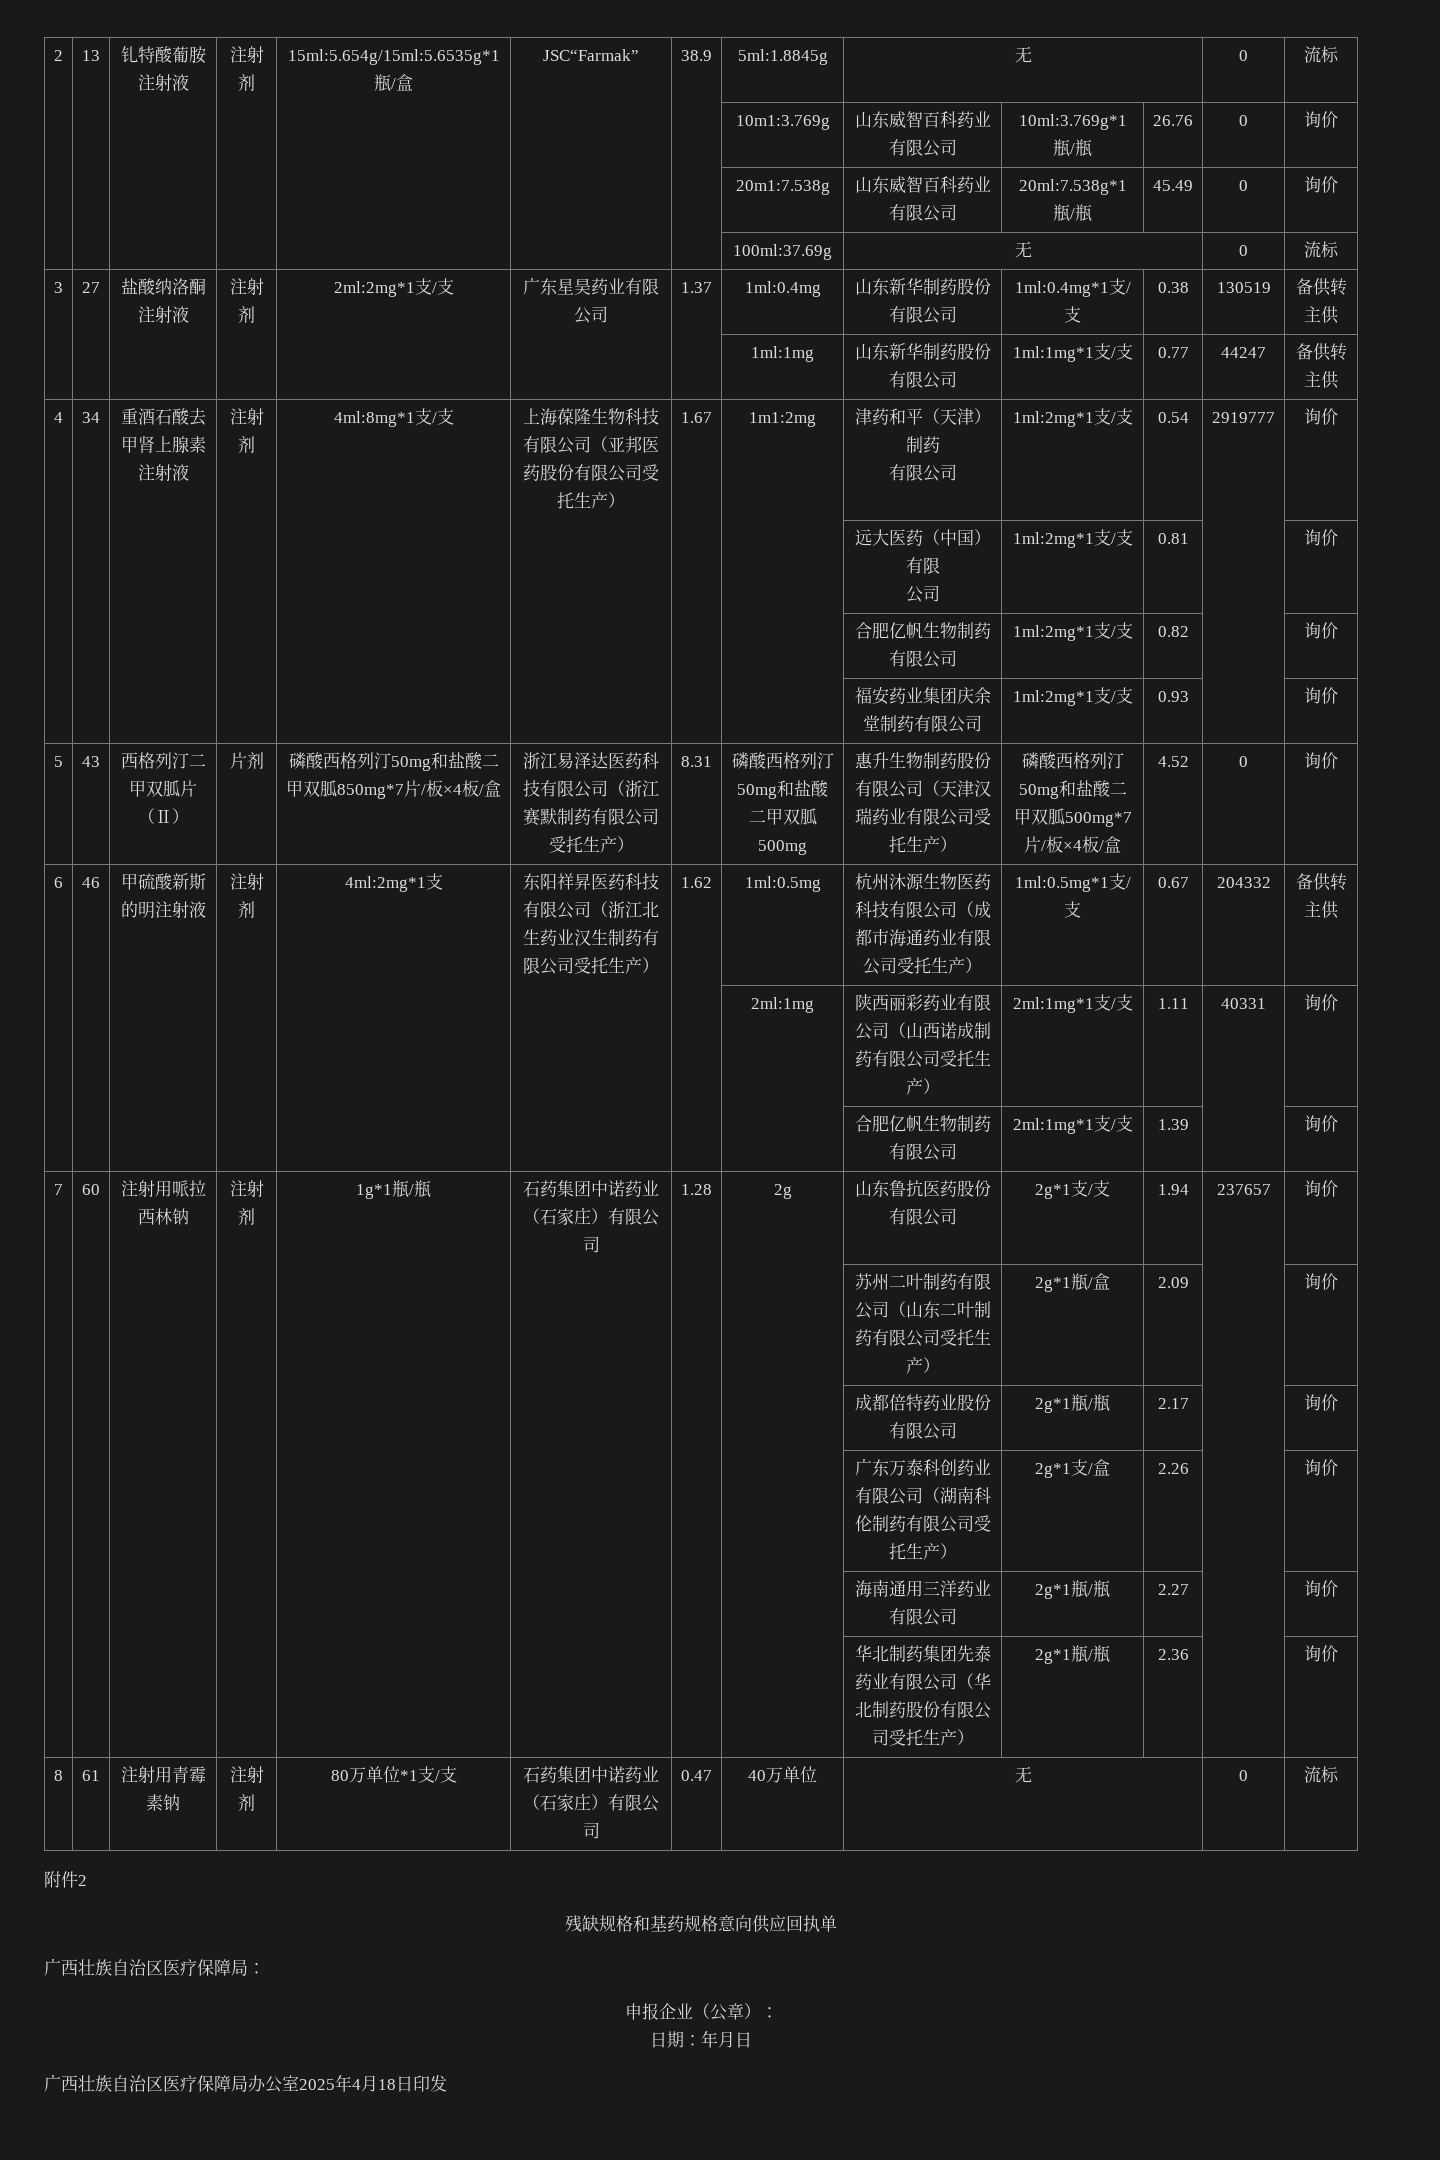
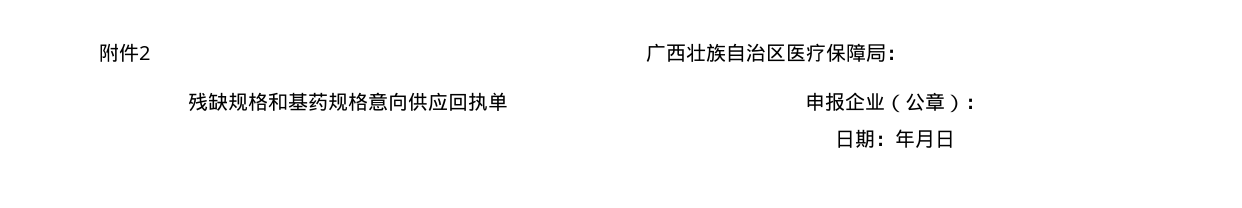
[54,50,63,61] [82,50,100,61] [120,46,206,64] [137,74,189,91] [229,46,264,63] [238,74,255,92] [287,49,500,65] [374,74,413,92] [543,49,639,61] [681,50,712,61] [737,49,828,65] [1014,46,1032,63] [1239,50,1248,61] [1304,46,1339,63] [735,115,830,130] [854,111,991,129] [888,139,957,157] [1018,114,1127,130] [1053,139,1092,157] [1153,115,1193,126] [1239,115,1248,126] [1304,111,1338,128] [735,180,830,195] [854,176,991,194] [888,204,957,222] [1018,179,1127,195] [1053,204,1092,222] [1153,180,1193,191] [1239,180,1248,191] [1304,176,1338,193] [733,244,832,260] [1014,241,1032,258] [1239,245,1248,256] [1304,241,1339,258] [54,282,63,293] [82,282,100,293] [120,278,206,295] [137,306,189,323] [229,278,264,295] [238,306,255,324] [333,278,454,297] [523,277,659,295] [574,306,608,324] [681,282,712,293] [744,281,821,297] [854,278,991,295] [888,306,957,324] [1014,278,1131,297] [1064,306,1081,323] [1157,282,1189,293] [1216,282,1271,293] [1295,278,1347,296] [1304,306,1339,324] [751,346,814,362] [854,343,991,360] [888,371,957,389] [1012,343,1133,362] [1157,347,1189,358] [1221,347,1266,358] [1295,343,1347,361] [1304,371,1339,389] [54,412,63,423] [82,412,100,423] [120,408,206,426] [120,435,206,454] [137,464,189,481] [229,408,264,425] [238,436,255,454] [333,408,454,427] [523,408,659,426] [523,436,659,454] [523,464,659,482] [557,492,625,509] [681,412,712,423] [749,412,816,427] [854,408,991,425] [905,436,940,453] [888,464,957,482] [1012,408,1133,427] [1157,412,1189,423] [1212,412,1275,423] [1304,408,1338,425] [854,529,991,546] [905,557,940,574] [905,585,940,603] [1012,529,1133,548] [1157,533,1189,544] [1304,529,1338,546] [854,622,991,639] [888,650,957,668] [1012,622,1133,641] [1157,626,1189,637] [1304,622,1338,639] [854,687,991,705] [863,715,982,733] [1012,687,1133,706] [1157,691,1189,702] [1304,687,1338,704] [54,756,63,767] [82,756,100,767] [120,752,206,769] [129,780,197,797] [137,808,189,824] [229,752,264,770] [288,752,499,771] [286,780,501,799] [523,752,659,770] [523,780,659,798] [523,808,659,826] [548,836,634,853] [681,756,712,767] [731,752,834,769] [737,780,828,799] [748,808,817,825] [758,840,807,855] [854,752,991,769] [854,780,991,798] [854,808,991,826] [888,836,957,853] [1021,752,1124,769] [1018,780,1127,799] [1013,808,1132,827] [1024,836,1121,853] [1157,756,1189,767] [1239,756,1248,767] [1304,752,1338,769] [54,877,63,888] [82,877,100,888] [120,873,206,890] [120,901,206,919] [229,873,264,890] [238,901,255,919] [344,873,443,892] [523,873,659,890] [523,901,659,919] [523,929,659,946] [523,957,659,975] [681,877,712,888] [744,876,821,892] [854,873,991,890] [854,901,991,919] [854,929,991,947] [863,957,982,975] [1014,873,1131,892] [1064,901,1081,918] [1157,877,1189,888] [1216,877,1271,888] [1295,873,1347,891] [1304,901,1339,919] [751,997,814,1013] [854,993,991,1011] [854,1022,991,1040] [854,1050,991,1068] [905,1078,940,1095] [1012,994,1133,1013] [1157,998,1189,1009] [1221,998,1266,1009] [1304,994,1338,1011] [854,1115,991,1132] [888,1143,957,1161] [1012,1115,1133,1134] [1157,1119,1189,1130] [1304,1115,1338,1132] [54,1184,63,1195] [82,1184,100,1195] [120,1180,206,1197] [137,1208,189,1225] [229,1180,264,1197] [238,1208,255,1226] [356,1180,431,1199] [523,1180,659,1197] [523,1207,659,1226] [582,1236,600,1253] [681,1184,712,1195] [773,1184,792,1199] [854,1180,991,1197] [888,1208,957,1226] [1035,1180,1110,1199] [1157,1184,1189,1195] [1216,1184,1271,1195] [1304,1180,1338,1197] [854,1273,991,1290] [854,1301,991,1319] [854,1329,991,1347] [905,1357,940,1374] [1035,1273,1110,1292] [1157,1277,1189,1288] [1304,1273,1338,1290] [854,1394,991,1412] [888,1422,957,1440] [1035,1394,1110,1413] [1157,1398,1189,1409] [1304,1394,1338,1411] [854,1458,991,1476] [854,1487,991,1505] [854,1515,991,1533] [888,1543,957,1560] [1035,1459,1110,1478] [1157,1463,1189,1474] [1304,1459,1338,1476] [854,1580,991,1598] [888,1608,957,1626] [1035,1580,1110,1599] [1157,1584,1189,1595] [1304,1580,1338,1597] [854,1645,991,1662] [854,1673,991,1691] [854,1701,991,1719] [871,1729,974,1746] [1035,1645,1110,1664] [1157,1649,1189,1660] [1304,1645,1338,1662] [54,1770,63,1781] [82,1770,100,1781] [120,1766,206,1783] [146,1794,180,1811] [229,1766,264,1783] [238,1794,255,1812] [330,1766,457,1783] [523,1766,659,1783] [523,1793,659,1812] [582,1822,600,1839] [681,1770,712,1781] [748,1766,817,1783] [1014,1766,1032,1783] [1239,1770,1248,1781] [1304,1766,1339,1783] 2 | 13 | 钆特酸葡胺注射液 | 注射剂 | 15ml:5.654g/15ml:5.6535g*1瓶/盒 | JSC“Farmak” | 38.9 | 5ml:1.8845g | 无 | 0 | 流标 // | | | | | | | 10m1:3.769g | 山东威智百科药业有限公司 | 10ml:3.769g*1瓶/瓶 | 26.76 | 0 | 询价 // | | | | | | | 20m1:7.538g | 山东威智百科药业有限公司 | 20ml:7.538g*1瓶/瓶 | 45.49 | 0 | 询价 // | | | | | | | 100ml:37.69g | 无 | 0 | 流标 // 3 | 27 | 盐酸纳洛酮注射液 | 注射剂 | 2ml:2mg*1支/支 | 广东星昊药业有限公司 | 1.37 | 1ml:0.4mg | 山东新华制药股份有限公司 | 1ml:0.4mg*1支/支 | 0.38 | 130519 | 备供转主供 // | | | | | | | 1ml:1mg | 山东新华制药股份有限公司 | 1ml:1mg*1支/支 | 0.77 | 44247 | 备供转主供 // 4 | 34 | 重酒石酸去甲肾上腺素注射液 | 注射剂 | 4ml:8mg*1支/支 | 上海葆隆生物科技有限公司（亚邦医药股份有限公司受托生产） | 1.67 | 1m1:2mg | 津药和平（天津）制药 // 有限公司 | 1ml:2mg*1支/支 | 0.54 | 2919777 | 询价 // | | | | | | | | 远大医药（中国）有限 // 公司 | 1ml:2mg*1支/支 | 0.81 | | 询价 // | | | | | | | | 合肥亿帆生物制药有限公司 | 1ml:2mg*1支/支 | 0.82 | | 询价 // | | | | | | | | 福安药业集团庆余堂制药有限公司 | 1ml:2mg*1支/支 | 0.93 | | 询价 // 5 | 43 | 西格列汀二甲双胍片（Ⅱ） | 片剂 | 磷酸西格列汀50mg和盐酸二甲双胍850mg*7片/板×4板/盒 | 浙江易泽达医药科技有限公司（浙江赛默制药有限公司受托生产） | 8.31 | 磷酸西格列汀50mg和盐酸二甲双胍500mg | 惠升生物制药股份有限公司（天津汉瑞药业有限公司受托生产） | 磷酸西格列汀50mg和盐酸二甲双胍500mg*7片/板×4板/盒 | 4.52 | 0 | 询价 // 6 | 46 | 甲硫酸新斯的明注射液 | 注射剂 | 4ml:2mg*1支 | 东阳祥昇医药科技有限公司（浙江北生药业汉生制药有限公司受托生产） | 1.62 | 1ml:0.5mg | 杭州沐源生物医药科技有限公司（成都市海通药业有限公司受托生产） | 1ml:0.5mg*1支/支 | 0.67 | 204332 | 备供转主供 // | | | | | | | 2ml:1mg | 陕西丽彩药业有限公司（山西诺成制药有限公司受托生产） | 2ml:1mg*1支/支 | 1.11 | 40331 | 询价 // | | | | | | | | 合肥亿帆生物制药有限公司 | 2ml:1mg*1支/支 | 1.39 | | 询价 // 7 | 60 | 注射用哌拉西林钠 | 注射剂 | 1g*1瓶/瓶 | 石药集团中诺药业（石家庄）有限公司 | 1.28 | 2g | 山东鲁抗医药股份有限公司 | 2g*1支/支 | 1.94 | 237657 | 询价 // | | | | | | | | 苏州二叶制药有限公司（山东二叶制药有限公司受托生产） | 2g*1瓶/盒 | 2.09 | | 询价 // | | | | | | | | 成都倍特药业股份有限公司 | 2g*1瓶/瓶 | 2.17 | | 询价 // | | | | | | | | 广东万泰科创药业有限公司（湖南科伦制药有限公司受托生产） | 2g*1支/盒 | 2.26 | | 询价 // | | | | | | | | 海南通用三洋药业有限公司 | 2g*1瓶/瓶 | 2.27 | | 询价 // | | | | | | | | 华北制药集团先泰药业有限公司（华北制药股份有限公司受托生产） | 2g*1瓶/瓶 | 2.36 | | 询价 // 8 | 61 | 注射用青霉素钠 | 注射剂 | 80万单位*1支/支 | 石药集团中诺药业（石家庄）有限公司 | 0.47 | 40万单位 | 无 | 0 | 流标 // -> (99, 52) none
[44,2074,447,2093] // 广西壮族自治区医疗保障局办公室2025年4月18日印发 -> (955, 139) none

